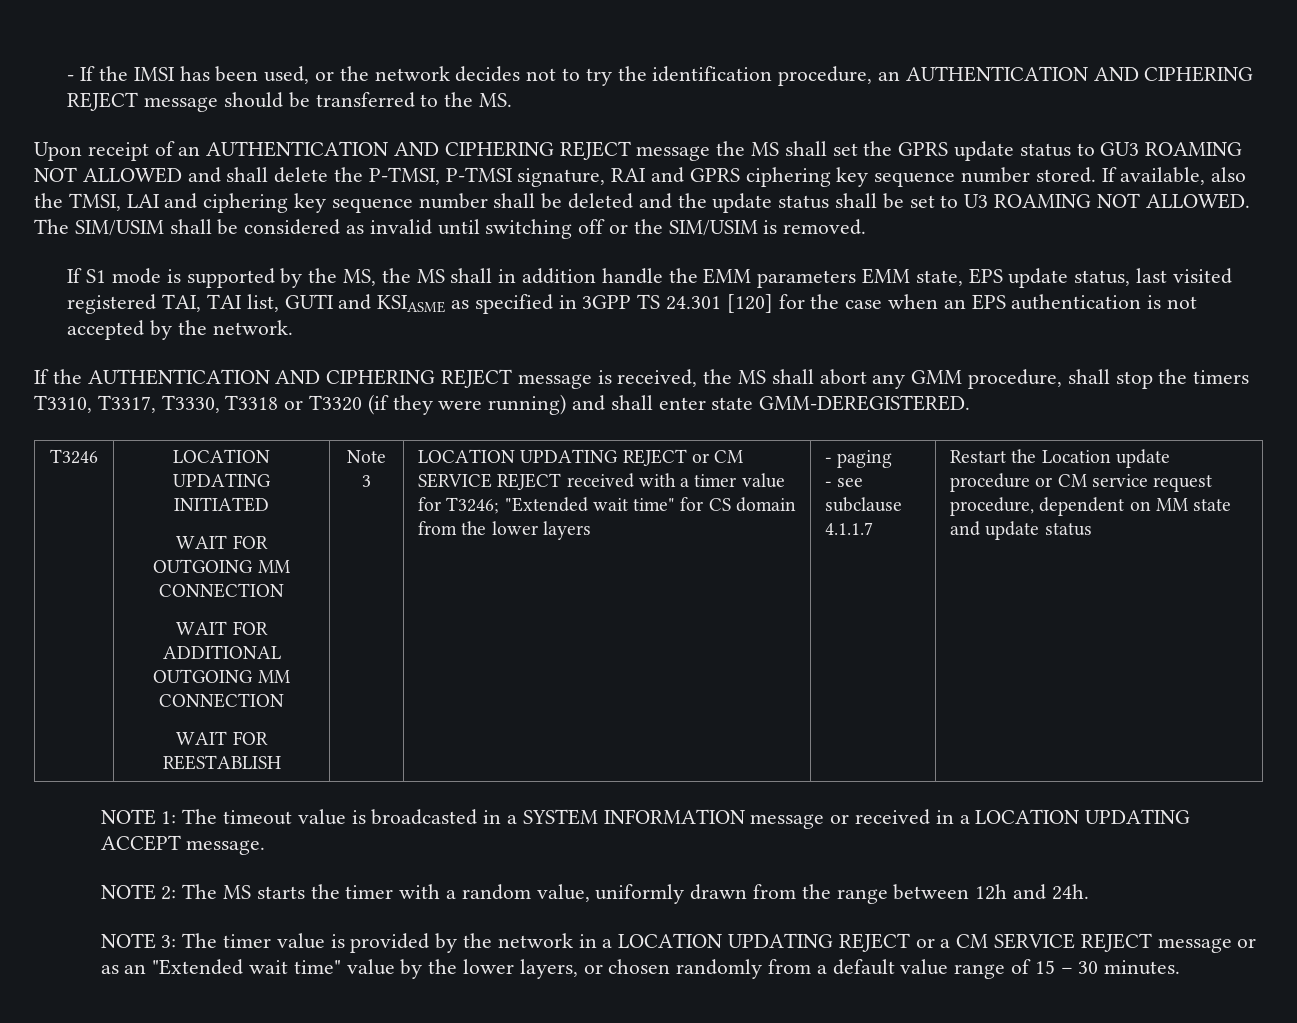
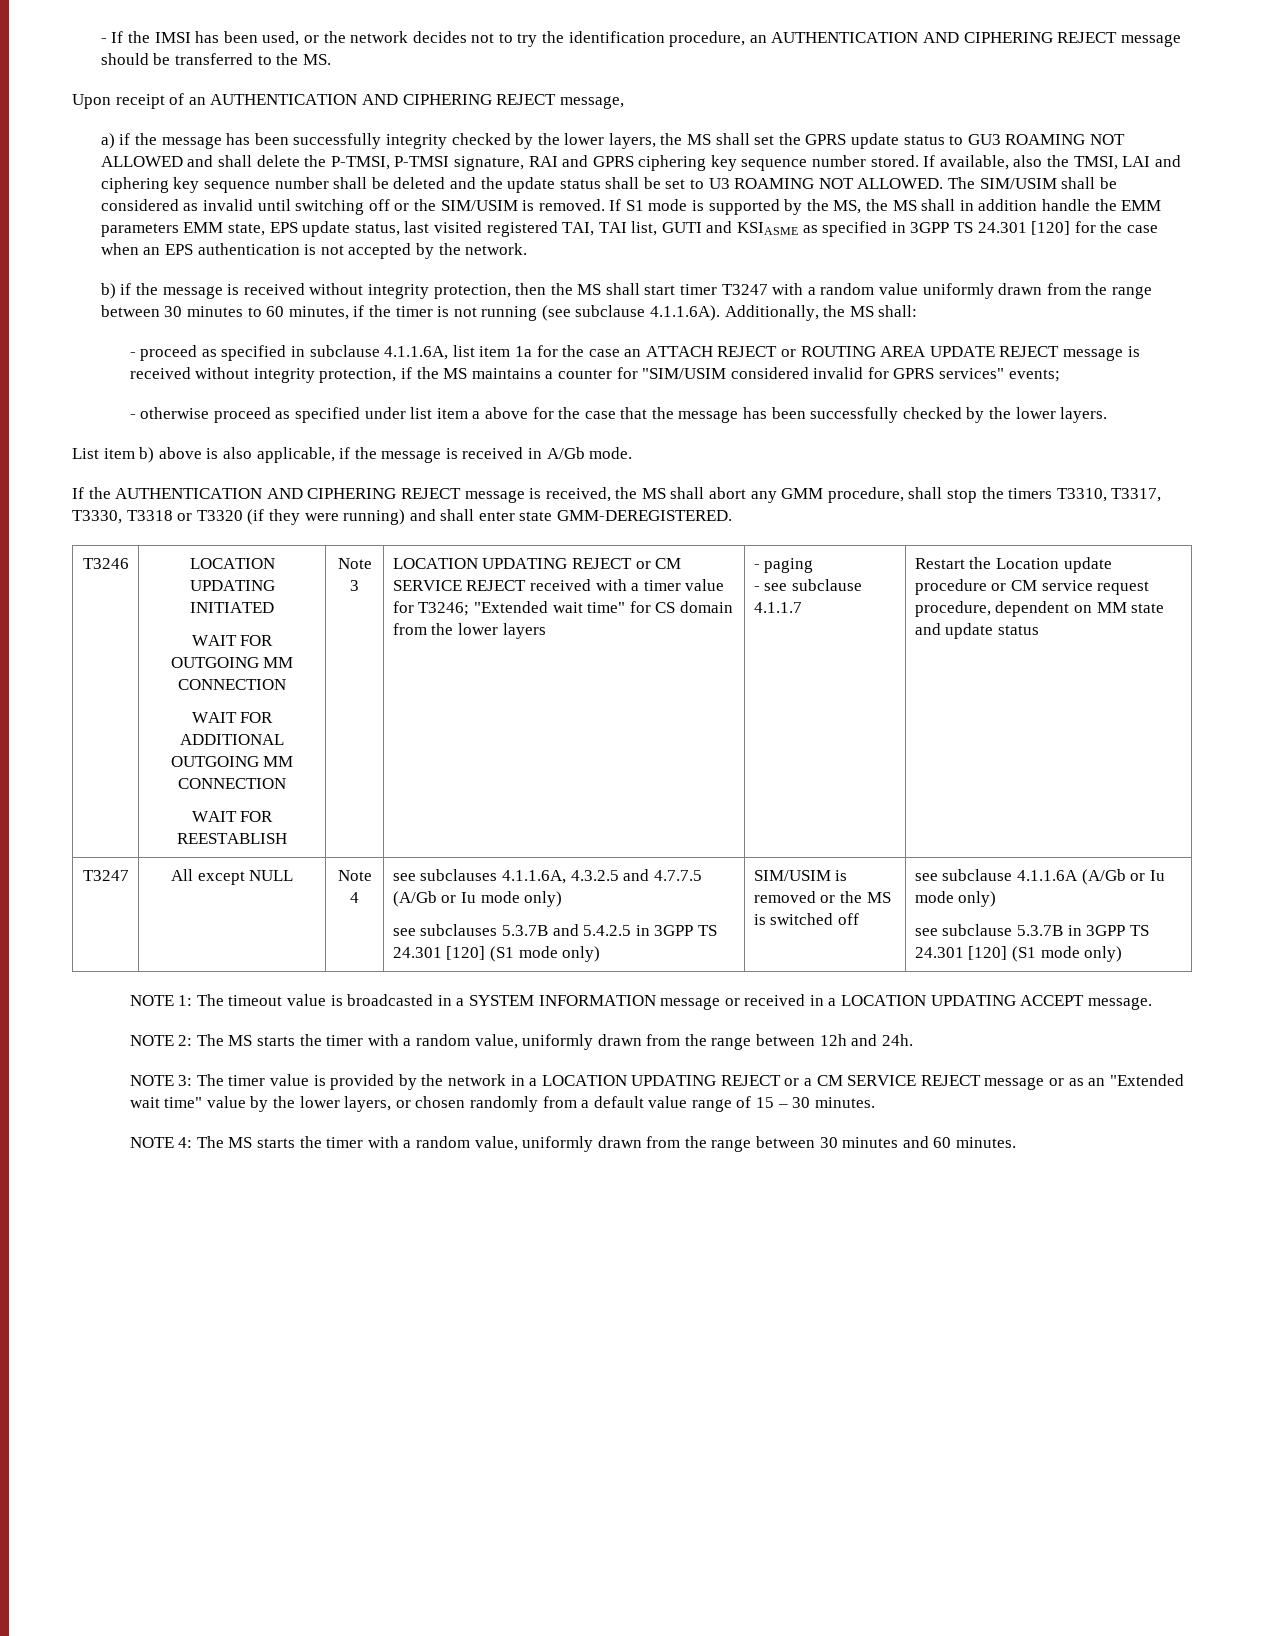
[636,146,711,161] message -> [559,96,624,109] [100,133,656,149] message, // a) if the message has been successfully integrity checked by the lower layers,
(867, 227) // -> (605, 205) none
(293, 327) none -> [100,283,1152,299] [100,305,918,321] [129,345,1140,361] [129,367,1060,383] [129,407,1108,423] [72,447,633,463] // b) if the message is received without integrity protection, then the MS shall start timer T3247 with a random value uniformly drawn from the range between 30 minutes to 60 minutes, if the timer is not running (see subclause 4.1.1.6A). Additionally, the MS shall: // - proceed as specified in subclause 4.1.1.6A, list item 1a for the case an ATTACH REJECT or ROUTING AREA UPDATE REJECT message is received without integrity protection, if the MS maintains a counter for "SIM/USIM considered invalid for GPRS services" events; // - otherwise proceed as specified under list item a above for the case that the message has been successfully checked by the lower layers. // List item b) above is also applicable, if the message is received in A/Gb mode.
(1092, 529) none -> [82,870,129,881] [170,869,294,885] [337,870,372,881] [350,892,359,903] [392,869,702,884] [392,891,563,907] [392,924,718,936] [392,946,601,962] [753,870,848,881] [753,891,891,903] [753,913,860,925] [914,869,1165,885] [914,891,997,907] [914,924,1149,936] [914,946,1123,962] // T3247 | All except NULL | Note 4 | see subclauses 4.1.1.6A, 4.3.2.5 and 4.7.7.5 (A/Gb or Iu mode only) // see subclauses 5.3.7B and 5.4.2.5 in 3GPP TS 24.301 [120] (S1 mode only) | SIM/USIM is removed or the MS is switched off | see subclause 4.1.1.6A (A/Gb or Iu mode only) // see subclause 5.3.7B in 3GPP TS 24.301 [120] (S1 mode only)
(1181, 967) none -> [129,1136,1017,1152] // NOTE 4: The MS starts the timer with a random value, uniformly drawn from the range between 30 minutes and 60 minutes.

